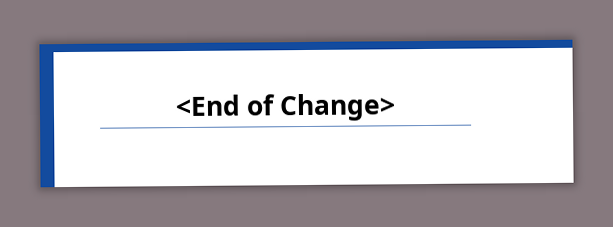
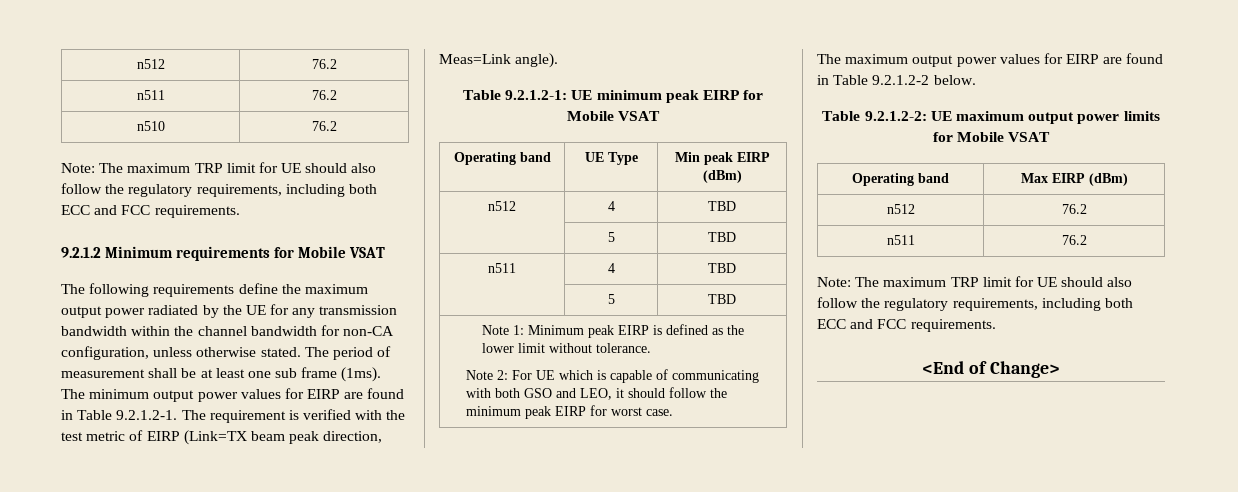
(174, 105) none -> [136,59,165,69] [311,59,337,69] [136,90,165,100] [311,90,337,100] [136,121,165,131] [311,121,337,131] [61,162,377,173] [61,183,377,197] [61,205,240,218] [61,246,386,261] [61,283,368,297] [61,304,398,318] [61,325,395,336] [61,346,392,360] [61,367,382,382] [61,388,405,402] [61,409,406,423] [61,430,383,445] [439,53,559,68] [462,90,764,103] [566,111,661,121] [453,152,551,165] [584,152,638,165] [674,152,770,165] [702,170,742,183] [488,201,516,211] [607,201,615,211] [708,201,736,211] [607,232,615,242] [708,232,736,242] [488,263,516,273] [607,263,615,273] [708,263,736,273] [607,294,615,304] [708,294,736,304] [481,324,744,338] [481,343,651,353] [466,369,760,383] [466,387,728,400] [466,405,674,419] [817,53,1164,67] [817,75,976,85] [822,111,1160,124] [932,132,1051,142] [852,173,949,186] [1020,173,1128,186] [886,204,915,214] [1061,204,1087,214] [886,235,915,245] [1061,235,1087,245] [817,276,1133,287] [817,297,1133,311] [817,319,996,332] n512 | 76.2 // n511 | 76.2 // n510 | 76.2 // Note: The maximum TRP limit for UE should also follow the regulatory requirements, including both ECC and FCC requirements. // 9.2.1.2 Minimum requirements for Mobile VSAT // The following requirements define the maximum output power radiated by the UE for any transmission bandwidth within the channel bandwidth for non-CA configuration, unless otherwise stated. The period of measurement shall be at least one sub frame (1ms). The minimum output power values for EIRP are found in Table 9.2.1.2-1. The requirement is verified with the test metric of EIRP (Link=TX beam peak direction, Meas=Link angle). // Table 9.2.1.2-1: UE minimum peak EIRP for Mobile VSAT // Operating band | UE Type | Min peak EIRP (dBm) // n512 | 4 | TBD // | 5 | TBD // n511 | 4 | TBD // | 5 | TBD // Note 1: Minimum peak EIRP is defined as the lower limit without tolerance. // Note 2: For UE which is capable of communicating with both GSO and LEO, it should follow the minimum peak EIRP for worst case. // The maximum output power values for EIRP are found in Table 9.2.1.2-2 below. // Table 9.2.1.2-2: UE maximum output power limits for Mobile VSAT // Operating band | Max EIRP (dBm) // n512 | 76.2 // n511 | 76.2 // Note: The maximum TRP limit for UE should also follow the regulatory requirements, including both ECC and FCC requirements. //

